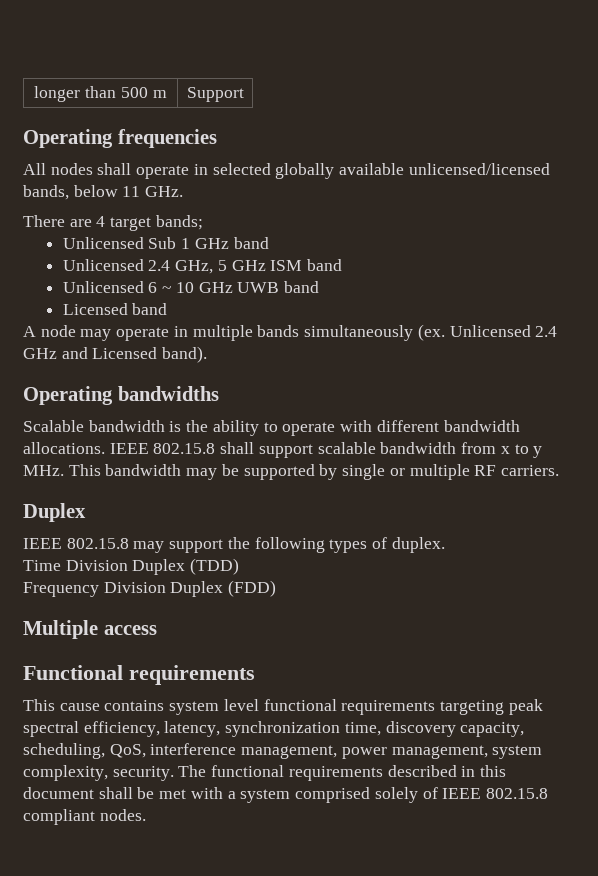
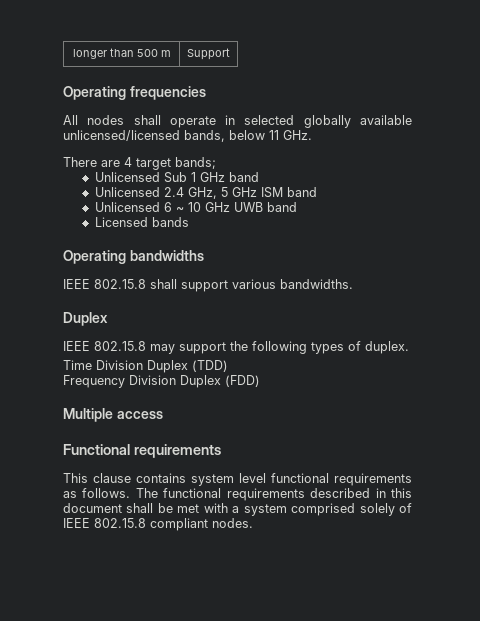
[132,303,168,315] [23,324,558,341] [23,346,208,363] [23,386,219,405] [23,420,520,436] [23,442,543,458] [23,464,559,480] band // A node may operate in multiple bands simultaneously (ex. Unlicensed 2.4 GHz and Licensed band). // Operating bandwidths // Scalable bandwidth is the ability to operate with different bandwidth allocations. IEEE 802.15.8 shall support scalable bandwidth from x to y MHz. This bandwidth may be supported by single or multiple RF carriers. -> [151,217,189,227] [63,250,204,264] [63,279,353,292] bands // Operating bandwidths // IEEE 802.15.8 shall support various bandwidths.
[59,703,100,711] cause -> [93,473,131,483] clause
[440,699,543,715] [23,721,525,737] [23,743,543,759] [23,765,174,781] targeting peak spectral efficiency, latency, synchronization time, discovery capacity, scheduling, QoS, interference management, power management, system complexity, security. -> [63,488,131,498] as follows.

